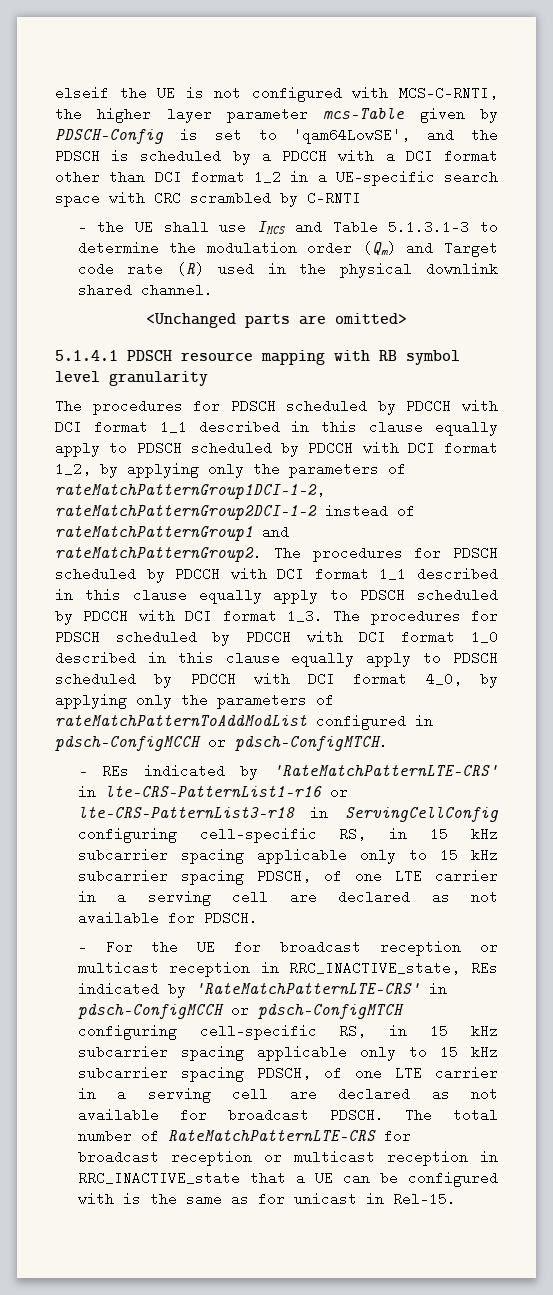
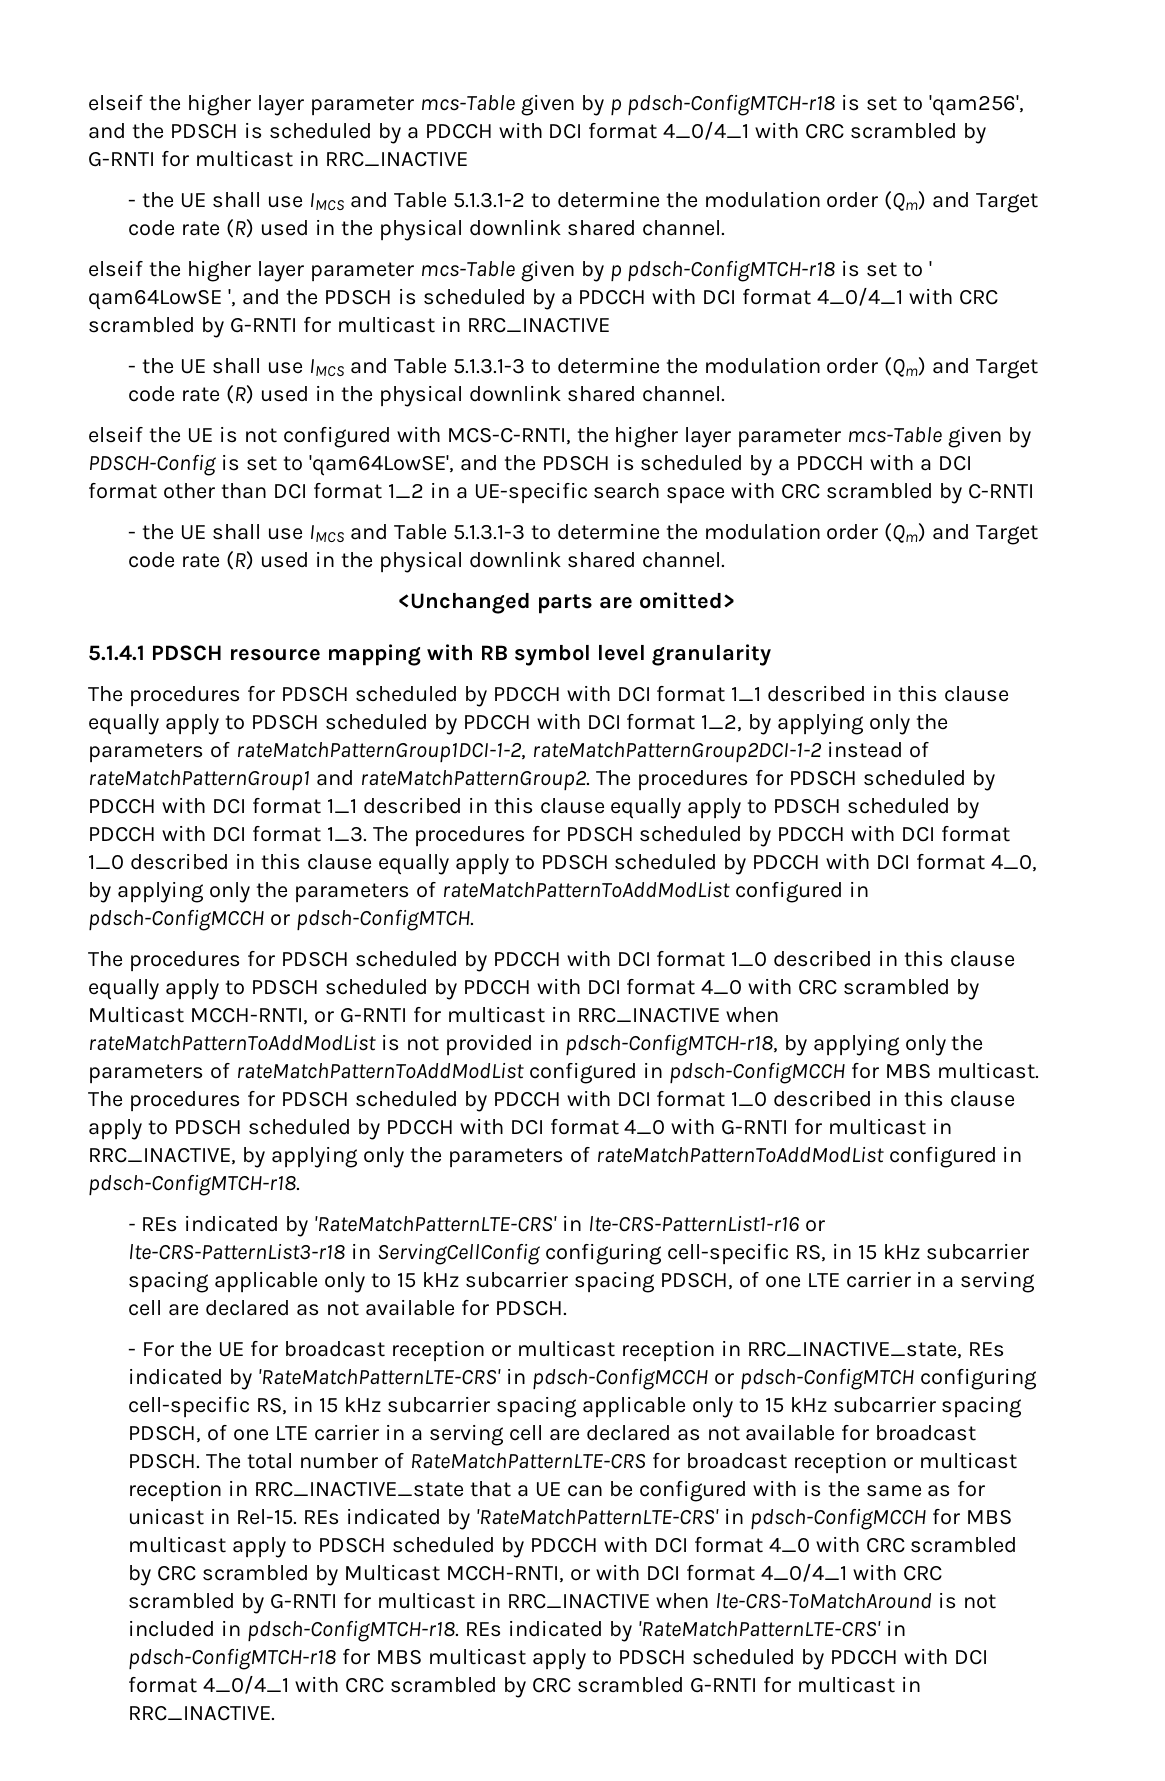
[55,86,147,100] elseif the -> [88,94,1025,116] [88,121,987,144] [88,150,468,167] [128,191,1039,213] [128,219,725,241] [88,260,933,282] [88,287,999,310] [88,316,610,338] [128,357,1039,379] [128,385,725,407] [88,426,181,443] elseif the higher layer parameter mcs-Table given by p pdsch-ConfigMTCH-r18 is set to 'qam256', and the PDSCH is scheduled by a PDCCH with DCI format 4_0/4_1 with CRC scrambled by G-RNTI for multicast in RRC_INACTIVE // - the UE shall use IMCS and Table 5.1.3.1-2 to determine the modulation order (Qm) and Target code rate (R) used in the physical downlink shared channel. // elseif the higher layer parameter mcs-Table given by p pdsch-ConfigMTCH-r18 is set to ' qam64LowSE ', and the PDSCH is scheduled by a PDCCH with DCI format 4_0/4_1 with CRC scrambled by G-RNTI for multicast in RRC_INACTIVE // - the UE shall use IMCS and Table 5.1.3.1-3 to determine the modulation order (Qm) and Target code rate (R) used in the physical downlink shared channel. // elseif the
(388, 743) none -> [88,950,1016,972] [88,978,980,1000] [88,1006,779,1025] [88,1034,984,1056] [88,1062,1039,1084] [88,1090,1016,1112] [88,1118,953,1140] [88,1146,1023,1168] [88,1174,300,1196] // The procedures for PDSCH scheduled by PDCCH with DCI format 1_0 described in this clause equally apply to PDSCH scheduled by PDCCH with DCI format 4_0 with CRC scrambled by Multicast MCCH-RNTI, or G-RNTI for multicast in RRC_INACTIVE when rateMatchPatternToAddModList is not provided in pdsch-ConfigMTCH-r18, by applying only the parameters of rateMatchPatternToAddModList configured in pdsch-ConfigMCCH for MBS multicast. The procedures for PDSCH scheduled by PDCCH with DCI format 1_0 described in this clause apply to PDSCH scheduled by PDCCH with DCI format 4_0 with G-RNTI for multicast in RRC_INACTIVE, by applying only the parameters of rateMatchPatternToAddModList configured in pdsch-ConfigMTCH-r18.
(456, 1199) none -> [303,1508,1012,1530] [128,1536,1018,1558] [128,1563,942,1586] [128,1592,996,1614] [128,1620,906,1642] [128,1648,988,1670] [128,1675,921,1698] [128,1705,276,1721] REs indicated by 'RateMatchPatternLTE-CRS' in pdsch-ConfigMCCH for MBS multicast apply to PDSCH scheduled by PDCCH with DCI format 4_0 with CRC scrambled by CRC scrambled by Multicast MCCH-RNTI, or with DCI format 4_0/4_1 with CRC scrambled by G-RNTI for multicast in RRC_INACTIVE when lte-CRS-ToMatchAround is not included in pdsch-ConfigMTCH-r18. REs indicated by 'RateMatchPatternLTE-CRS' in pdsch-ConfigMTCH-r18 for MBS multicast apply to PDSCH scheduled by PDCCH with DCI format 4_0/4_1 with CRC scrambled by CRC scrambled G-RNTI for multicast in RRC_INACTIVE.

